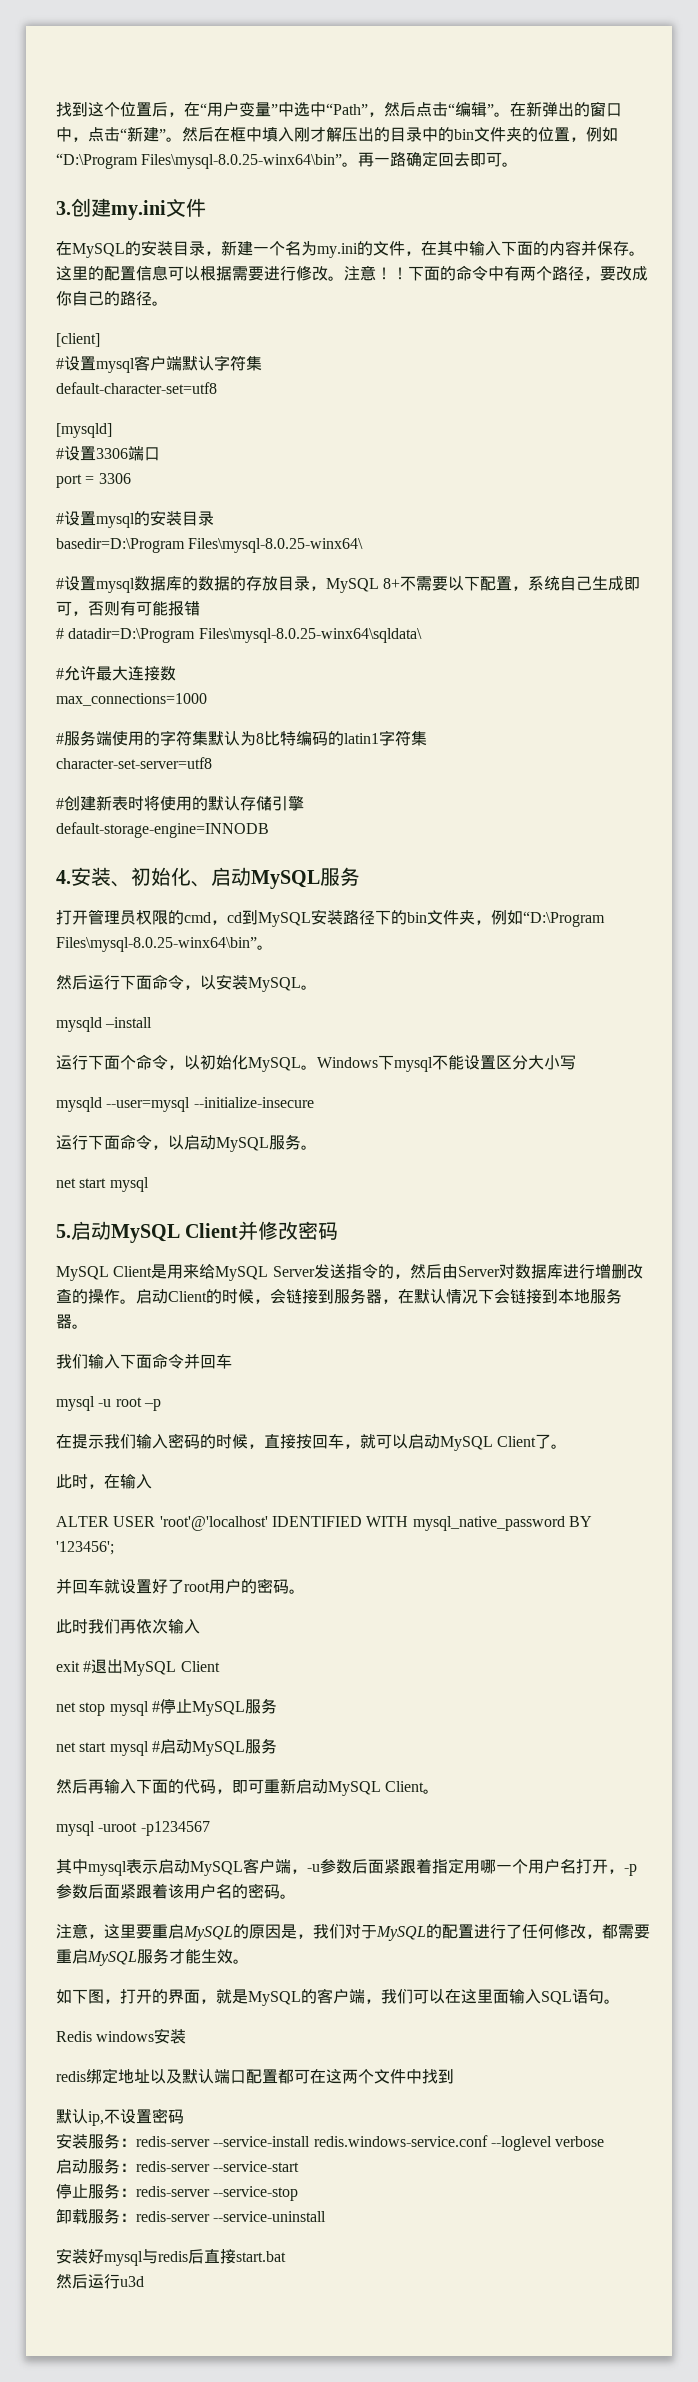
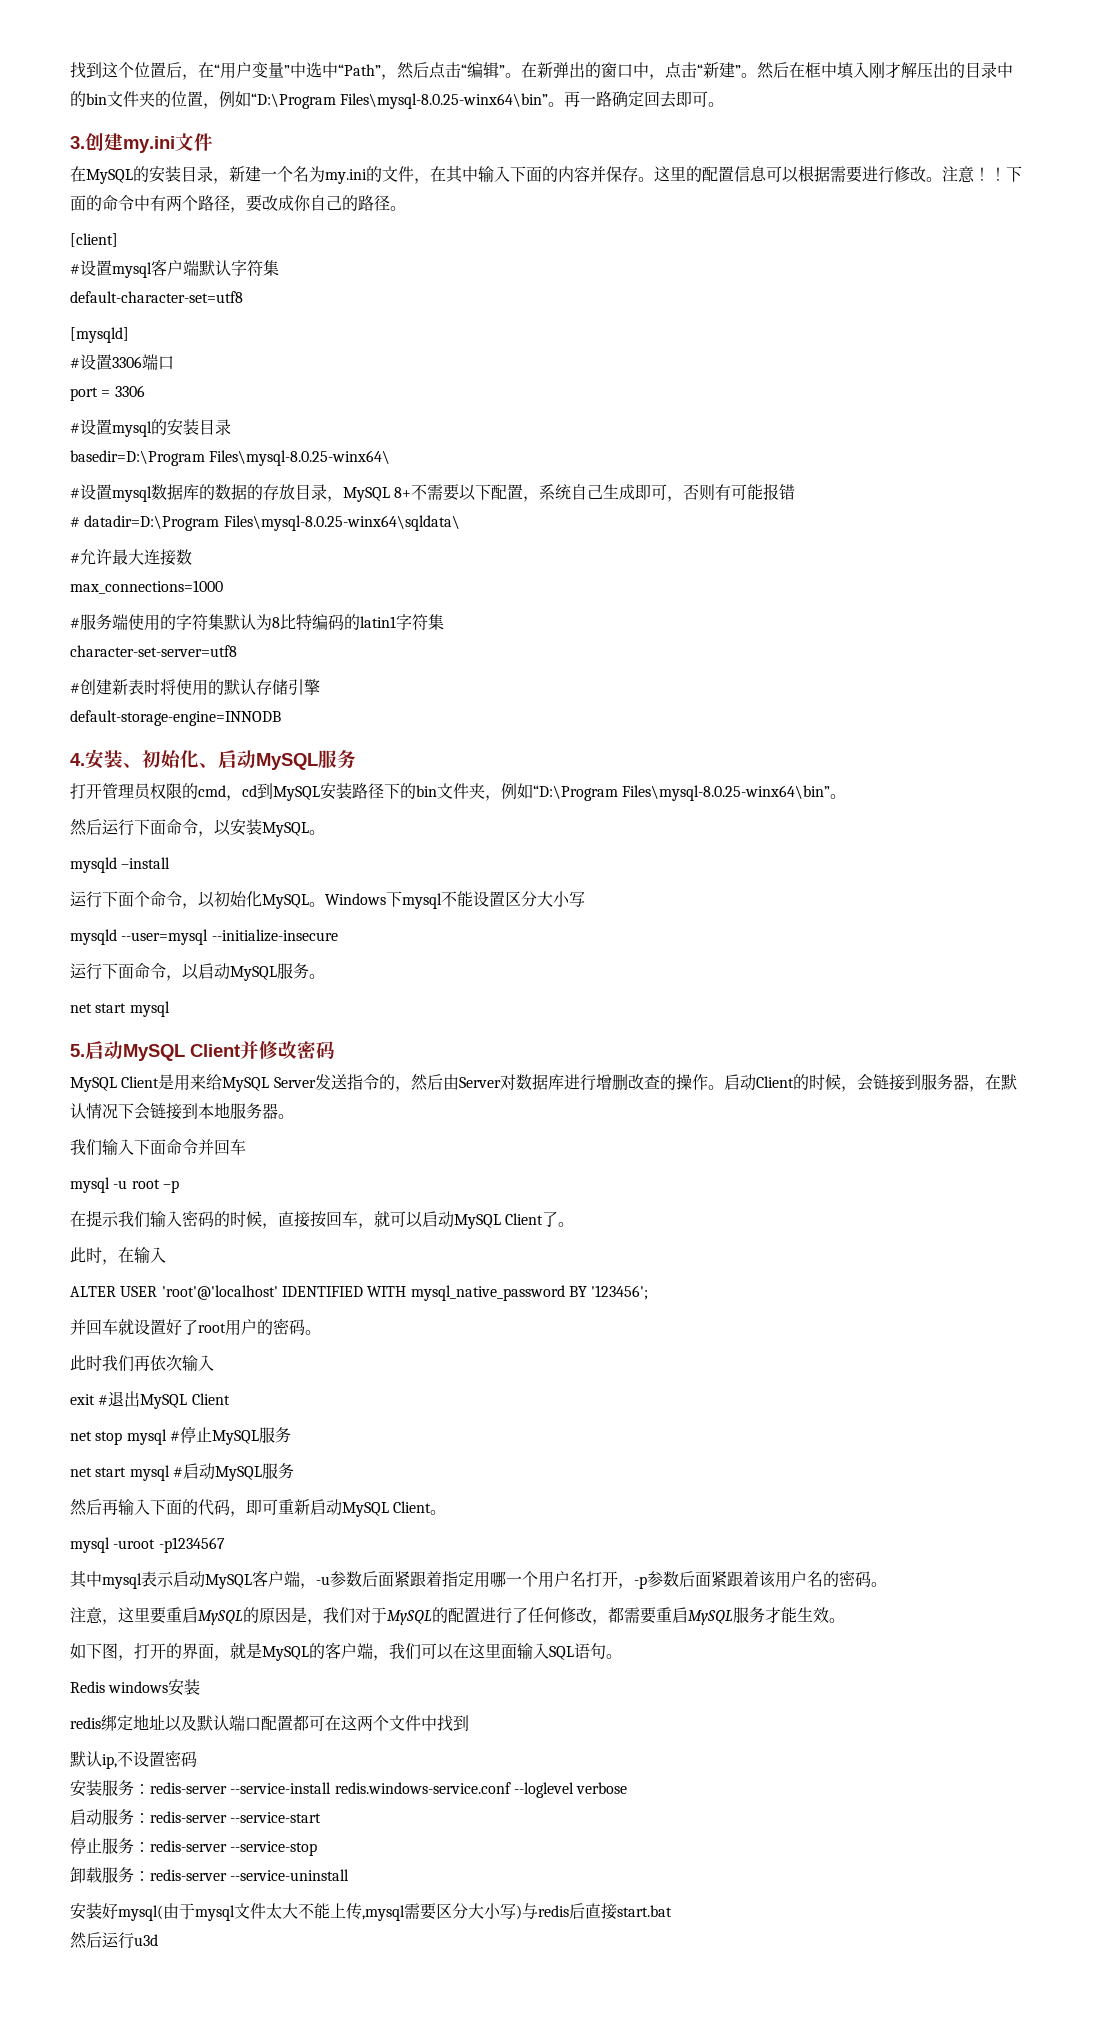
[104,2251,143,2266] mysql -> [118,1903,522,1921] mysql(由于mysql文件太大不能上传,mysql需要区分大小写)

